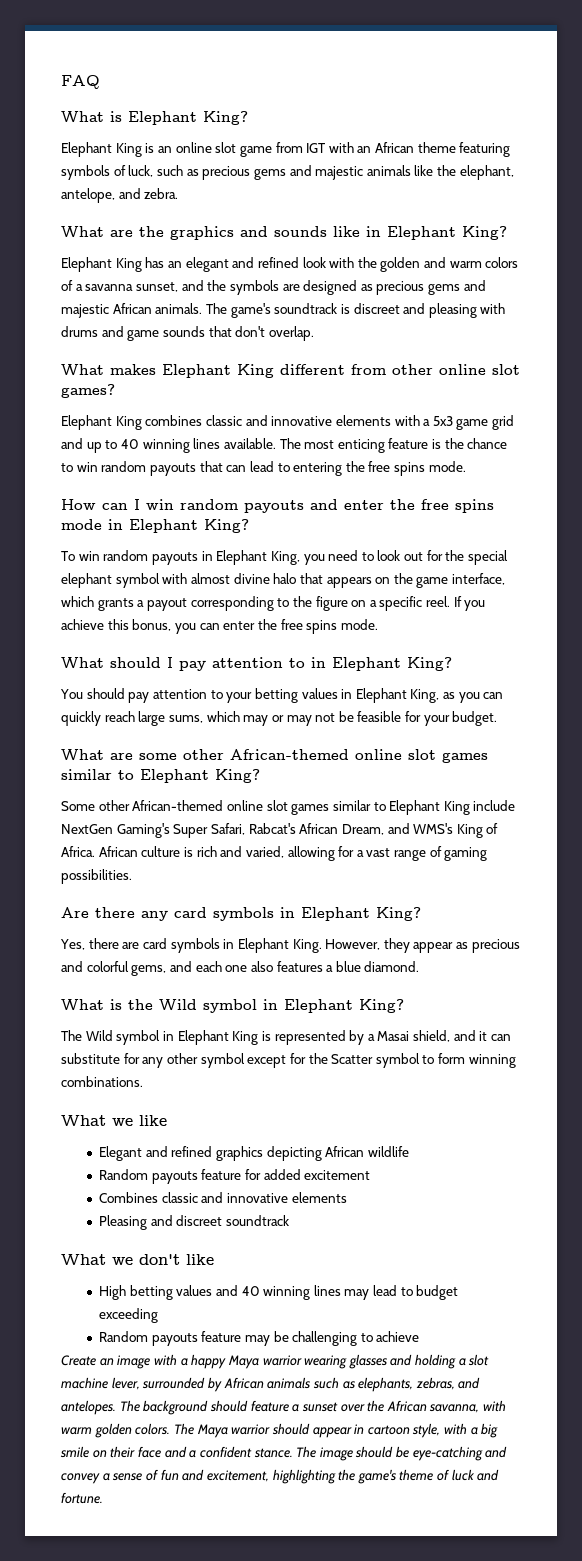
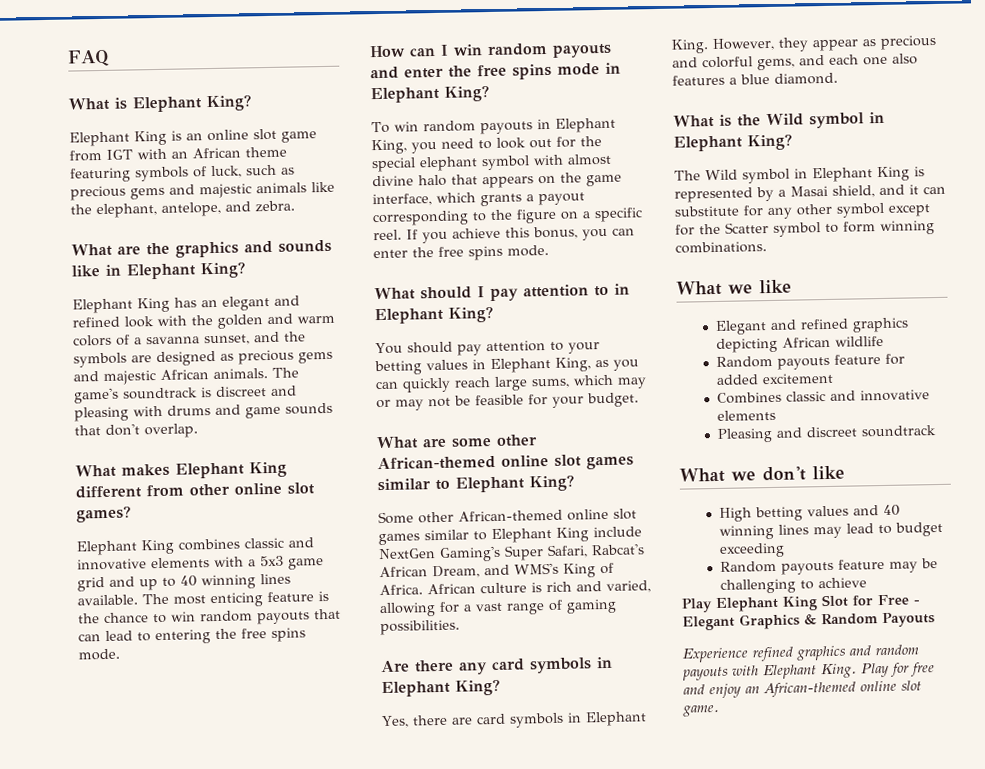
[61,1354,490,1369] [61,1377,481,1392] [61,1400,507,1415] [61,1423,499,1438] [60,1446,508,1461] [61,1469,500,1484] [61,1492,103,1504] Create an image with a happy Maya warrior wearing glasses and holding a slot machine lever, surrounded by African animals such as elephants, zebras, and antelopes. The background should feature a sunset over the African savanna, with warm golden colors. The Maya warrior should appear in cartoon style, with a big smile on their face and a confident stance. The image should be eye-catching and convey a sense of fun and excitement, highlighting the game's theme of luck and fortune. -> [681,594,921,613] [682,612,935,631] [682,644,919,663] [682,662,935,681] [683,680,922,699] [682,704,719,717] Play Elephant King Slot for Free - Elegant Graphics & Random Payouts // Experience refined graphics and random payouts with Elephant King. Play for free and enjoy an African-themed online slot game.

